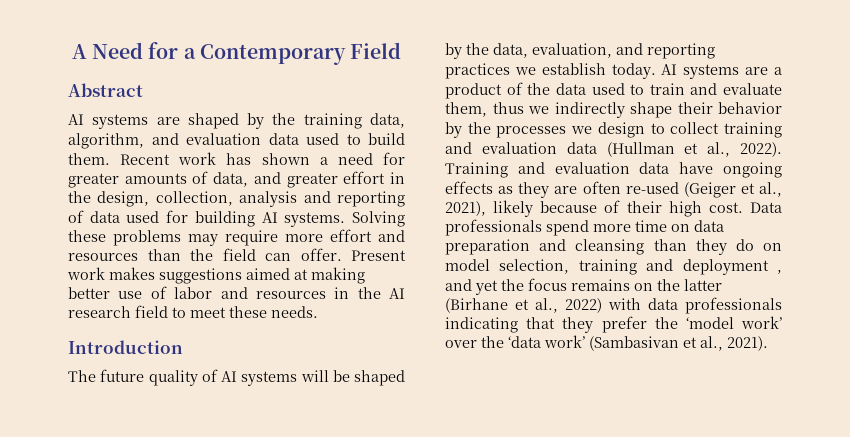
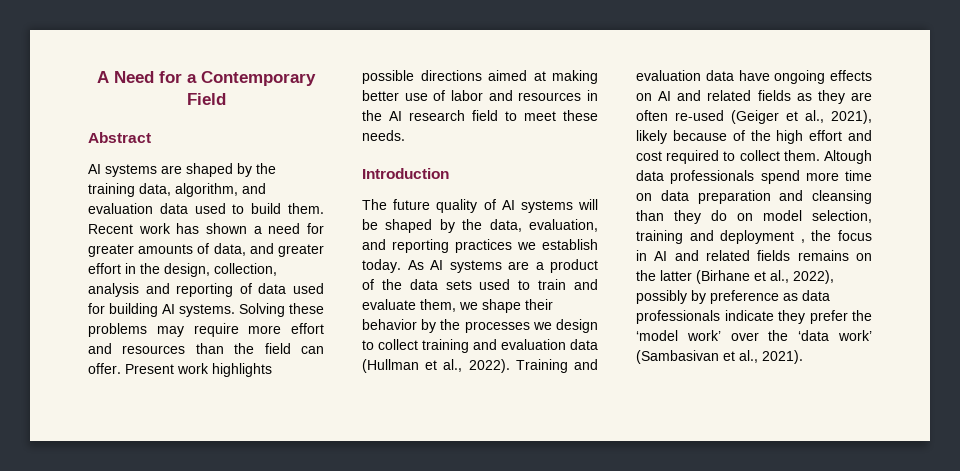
[109,267,242,284] makes suggestions -> [212,363,272,377] [362,70,482,84] highlights possible directions
(656, 71) none -> [407,260,424,270] As
(586, 89) none -> [445,280,472,290] sets
[492,102,625,118] thus we indirectly -> [459,302,478,310] we
(493, 187) none -> [636,90,791,101] on AI and related fields
[626,201,782,217] their high cost. Data -> [750,130,872,144] [636,150,872,164] [636,170,664,181] the high effort and cost required to collect them. Altough data
[445,278,567,295] and yet the focus -> [811,230,872,241] [636,250,791,261] the focus in AI and related fields
[565,297,782,314] [445,317,556,333] 2022) with data professionals indicating that -> [793,270,834,284] [636,290,830,304] [636,310,774,324] 2022), possibly by preference as data professionals indicate

